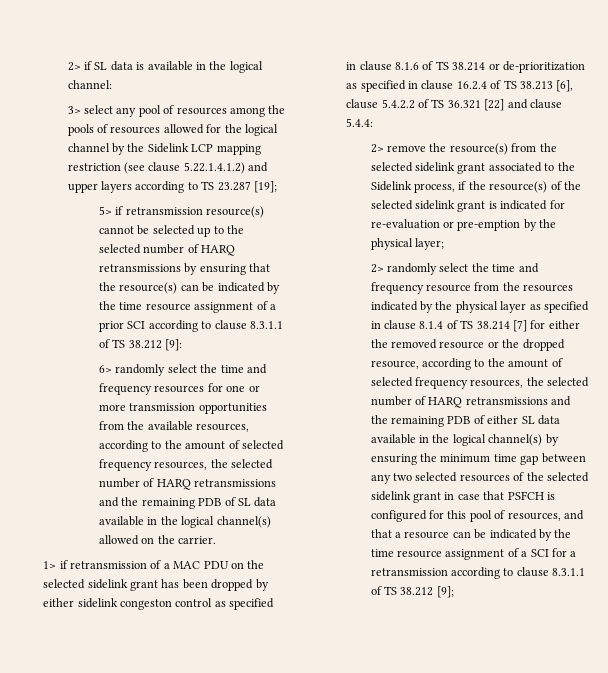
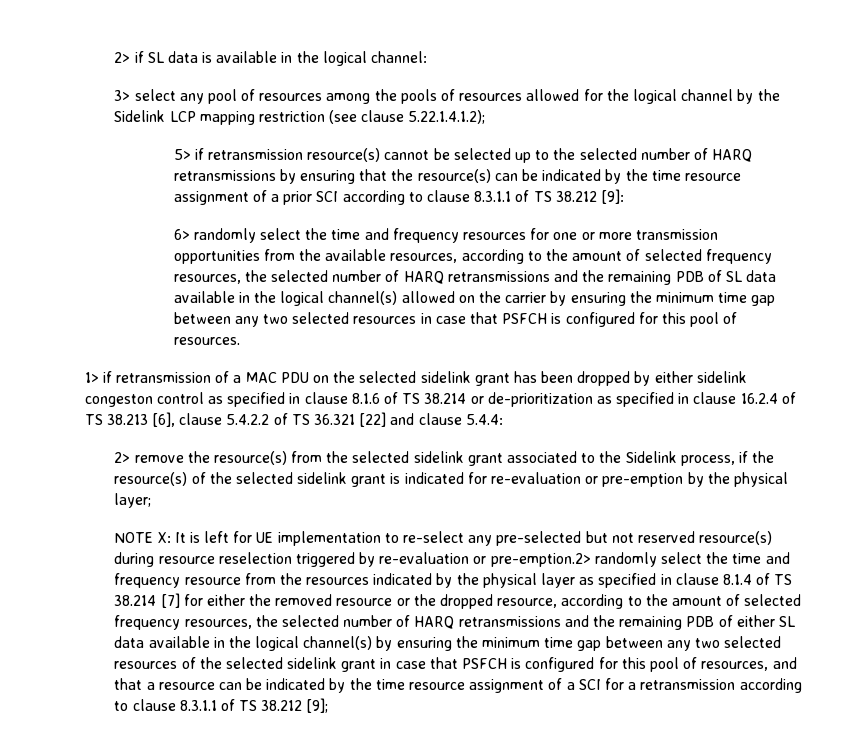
[183,162,269,174] [67,181,277,193] 5.22.1.4.1.2) and upper layers according to TS 23.287 [19]; -> [408,110,486,124] 5.22.1.4.1.2);
[178,536,217,544] carrier. -> [505,291,776,306] [173,312,738,327] [173,337,240,345] carrier by ensuring the minimum time gap between any two selected resources in case that PSFCH is configured for this pool of resources.
[370,264,384,273] 2> -> [114,531,773,546] [114,552,591,567] NOTE X: It is left for UE implementation to re-select any pre-selected but not reserved resource(s) during resource reselection triggered by re-evaluation or pre-emption.2>

